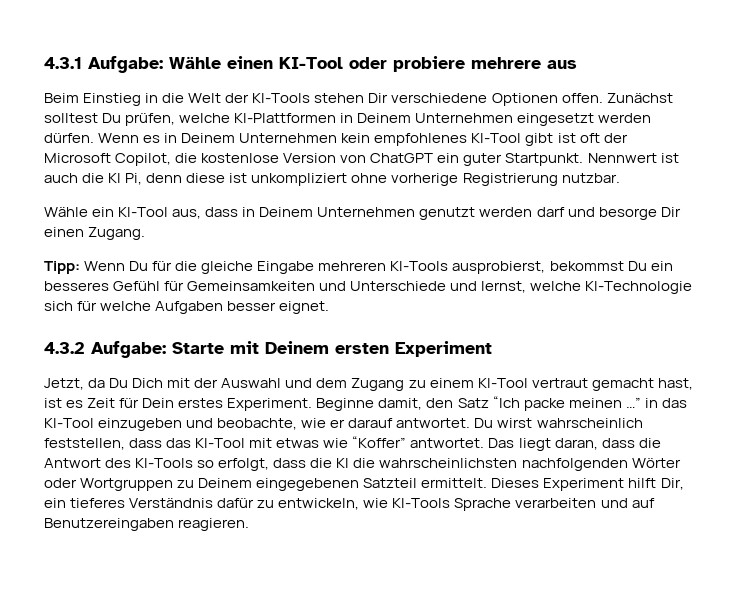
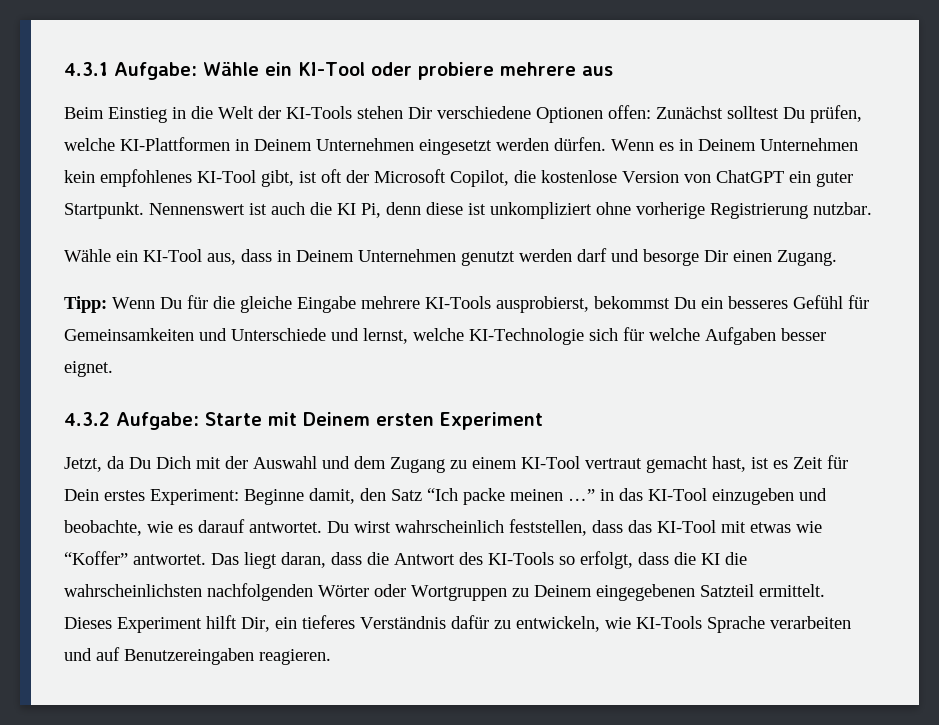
[227,56,273,69] einen -> [265,62,292,76] ein
[561,93,603,103] offen. -> [608,105,651,119] offen:
[525,133,554,146] gibt -> [261,170,294,187] gibt,
[587,153,657,163] Nennwert -> [149,203,245,215] Nennenswert
[318,261,387,271] mehreren -> [361,296,420,309] mehrere
[227,398,313,411] Experiment. -> [150,489,239,505] Experiment:
[330,419,346,428] er -> [178,524,193,533] es

